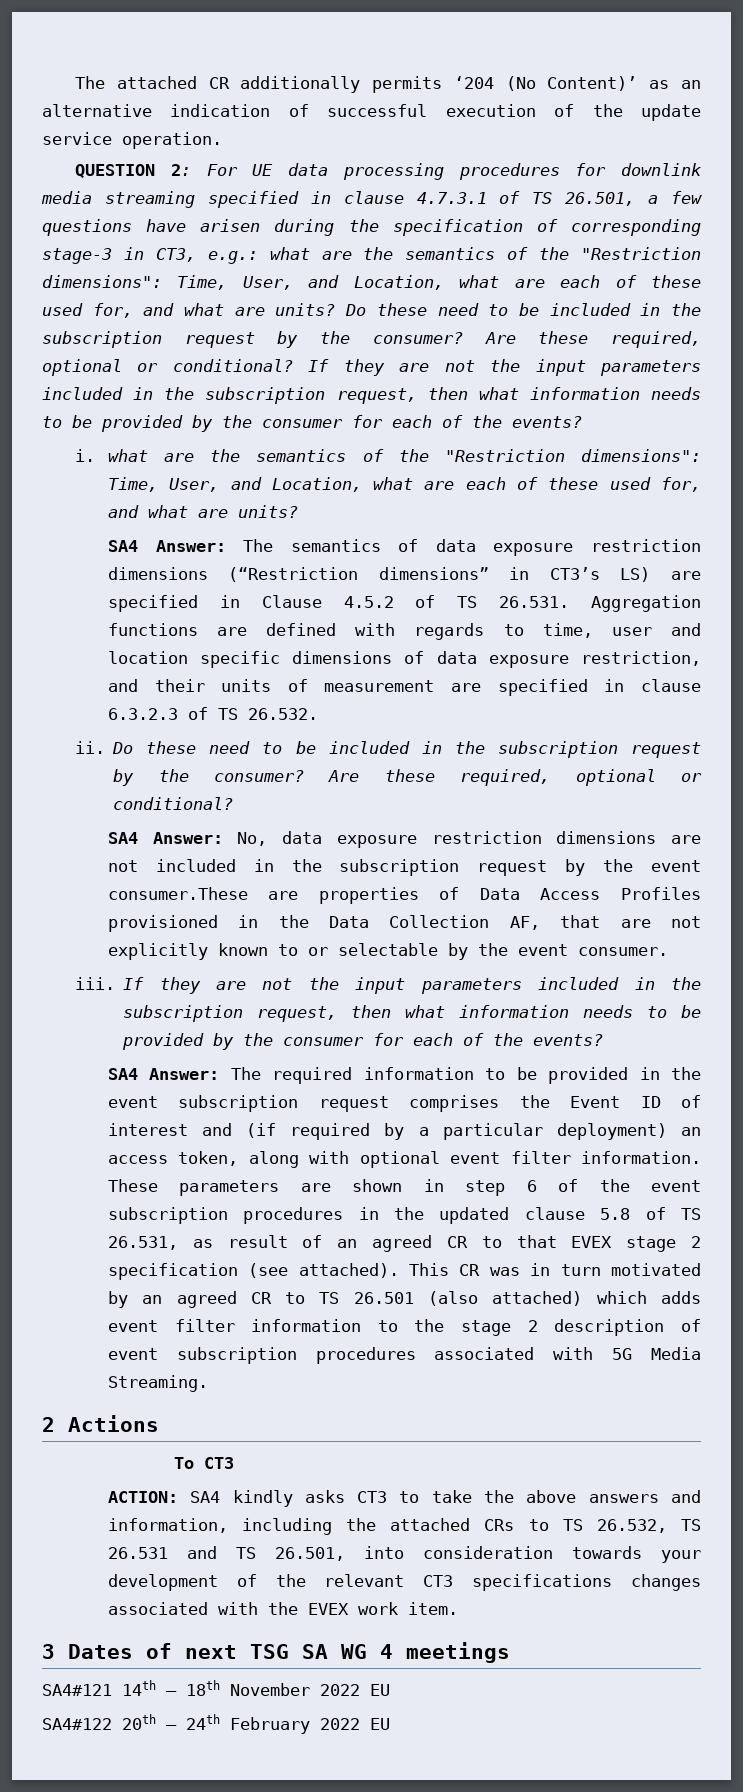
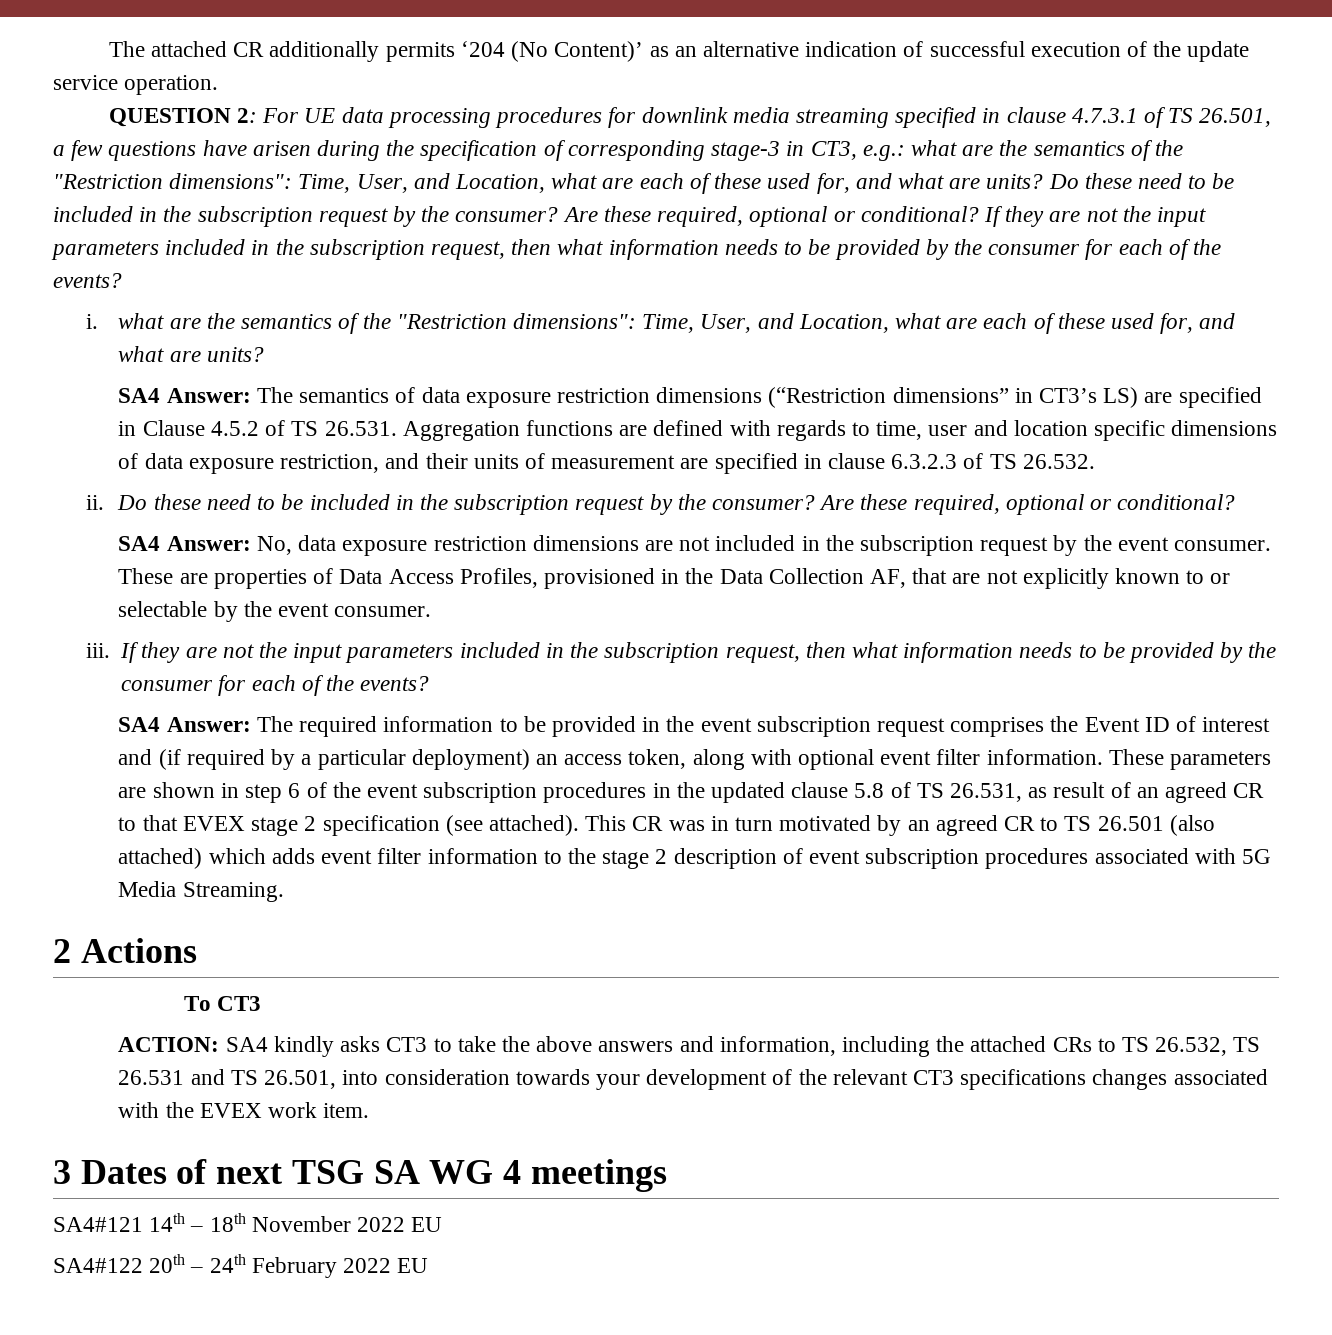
[107,887,248,900] consumer.These -> [1174,540,1272,551] [118,568,174,584] consumer. These
[620,887,701,900] Profiles -> [459,568,538,588] Profiles,

